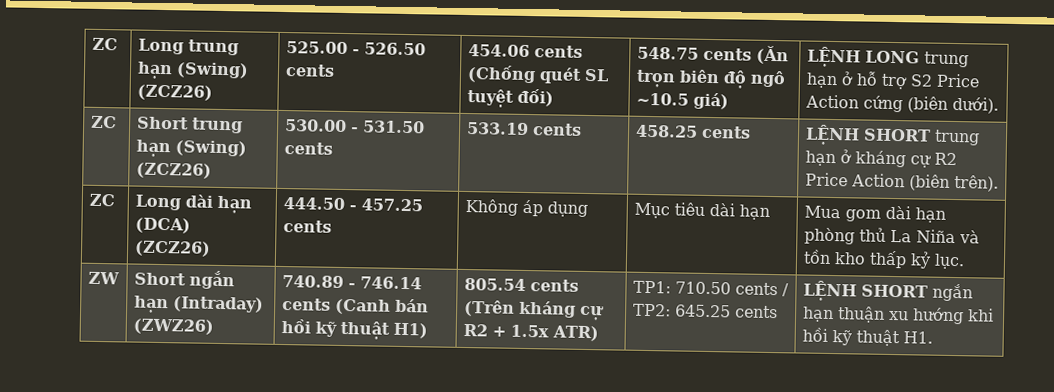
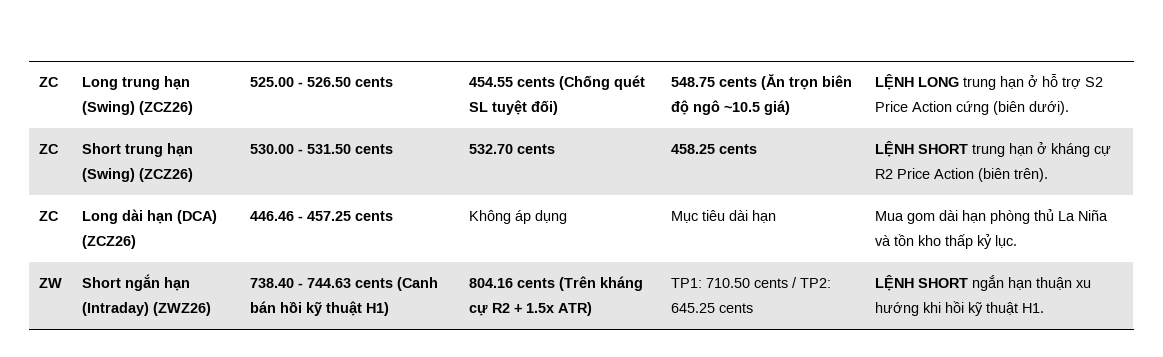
[467,44,530,58] 454.06 -> [468,77,513,87] 454.55
[466,121,529,136] 533.19 -> [468,144,513,154] 532.70
[282,196,345,211] 444.50 -> [249,211,294,221] 446.46
[281,274,422,290] 740.89 - 746.14 -> [249,278,351,288] 738.40 - 744.63
[463,277,526,291] 805.54 -> [468,278,513,288] 804.16

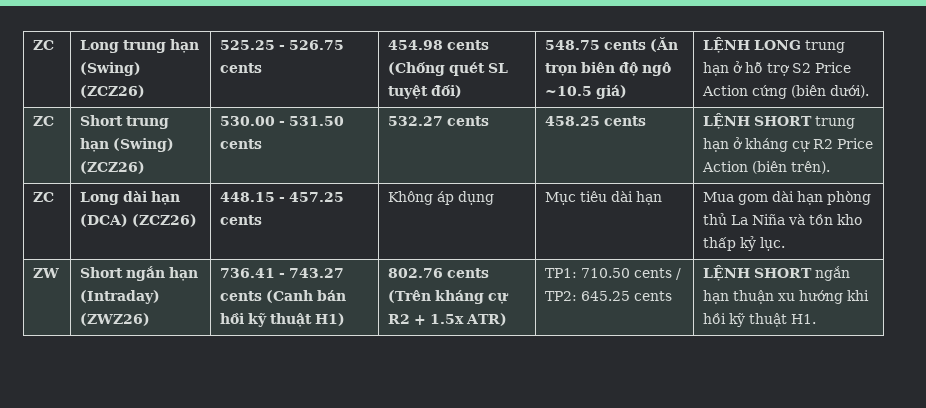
[249,77,393,87] [468,77,513,87] 525.00 - 526.50 cents | 454.55 -> [220,40,345,50] [220,63,263,73] [388,40,444,50] 525.25 - 526.75 cents | 454.98
[468,144,513,154] 532.70 -> [388,116,444,126] 532.27
[249,211,294,221] 446.46 -> [220,192,276,202] 448.15
[249,278,351,288] 738.40 - 744.63 -> [220,268,345,278] 736.41 - 743.27
[468,278,513,288] 804.16 -> [388,268,444,278] 802.76

